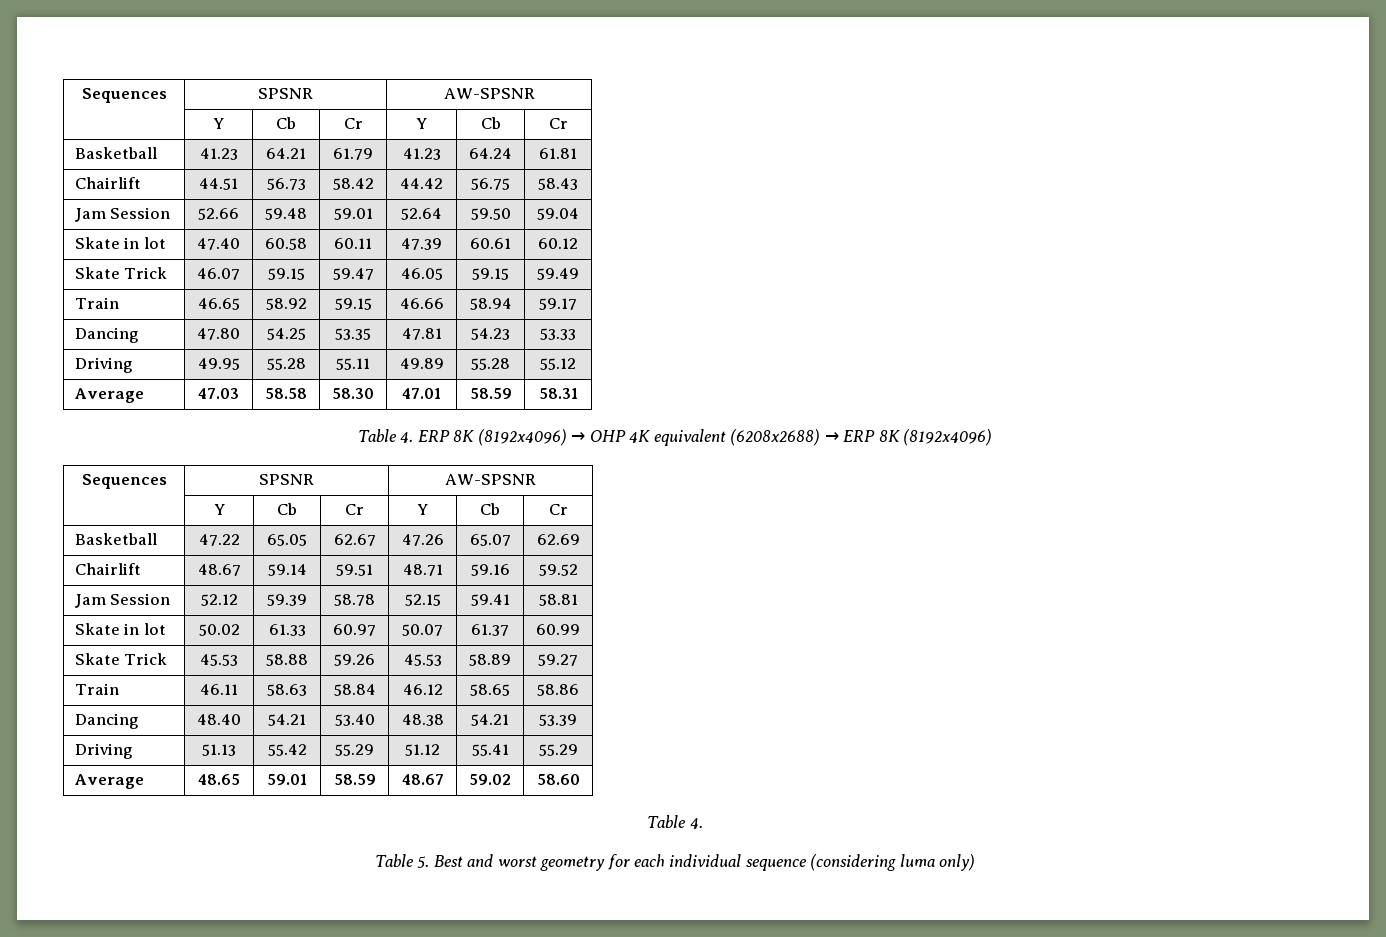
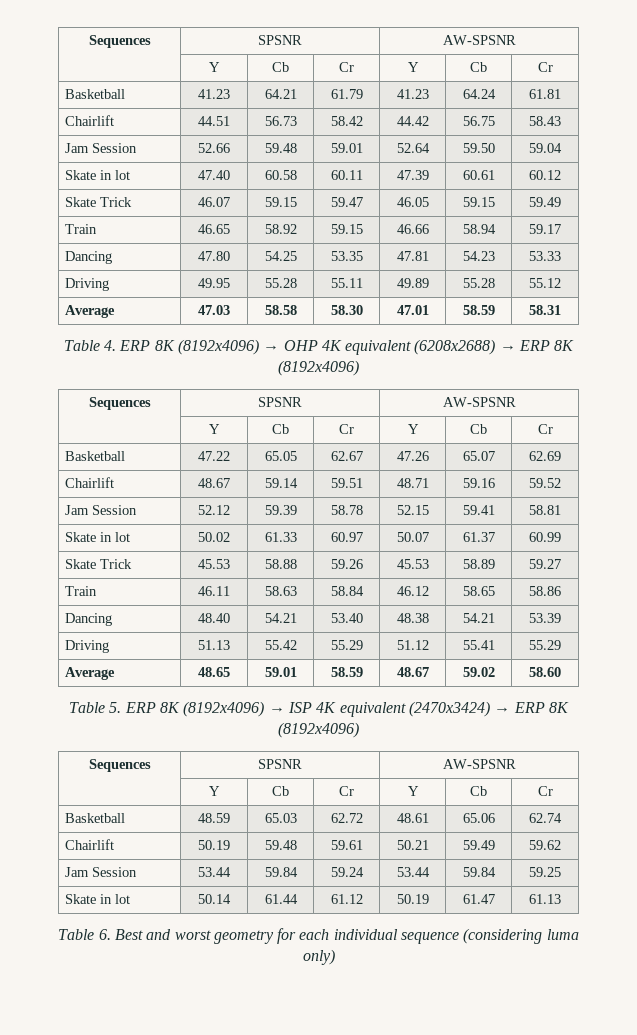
[689,817,703,829] [374,854,430,868] 4. // Table 5. -> [109,701,569,717] [278,722,359,738] [88,759,151,772] [258,759,302,769] [442,759,516,769] [209,786,220,796] [272,786,289,796] [339,786,354,796] [407,786,419,796] [470,786,487,796] [537,786,553,796] [64,813,125,823] [198,813,230,823] [264,813,297,823] [330,813,363,823] [396,813,429,823] [462,813,495,823] [529,813,562,823] [64,839,114,850] [198,840,230,850] [264,840,297,850] [330,840,363,850] [396,840,429,850] [462,840,495,850] [529,840,561,850] [64,867,137,877] [198,867,231,877] [264,867,298,877] [330,867,364,877] [396,867,430,877] [462,867,496,877] [529,867,561,877] [64,894,130,904] [198,894,231,904] [264,894,298,904] [330,894,363,904] [396,894,429,904] [462,894,495,904] [529,894,561,904] [58,929,111,940] 5. ERP 8K (8192x4096) → ISP 4K equivalent (2470x3424) → ERP 8K (8192x4096) // Sequences | SPSNR | AW-SPSNR // | Y | Cb | Cr | Y | Cb | Cr // Basketball | 48.59 | 65.03 | 62.72 | 48.61 | 65.06 | 62.74 // Chairlift | 50.19 | 59.48 | 59.61 | 50.21 | 59.49 | 59.62 // Jam Session | 53.44 | 59.84 | 59.24 | 53.44 | 59.84 | 59.25 // Skate in lot | 50.14 | 61.44 | 61.12 | 50.19 | 61.47 | 61.13 // Table 6.

